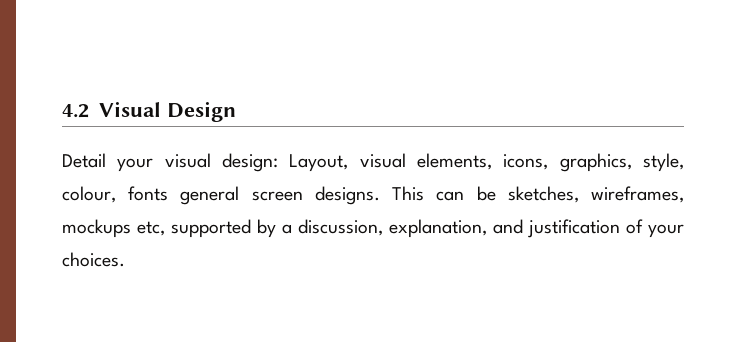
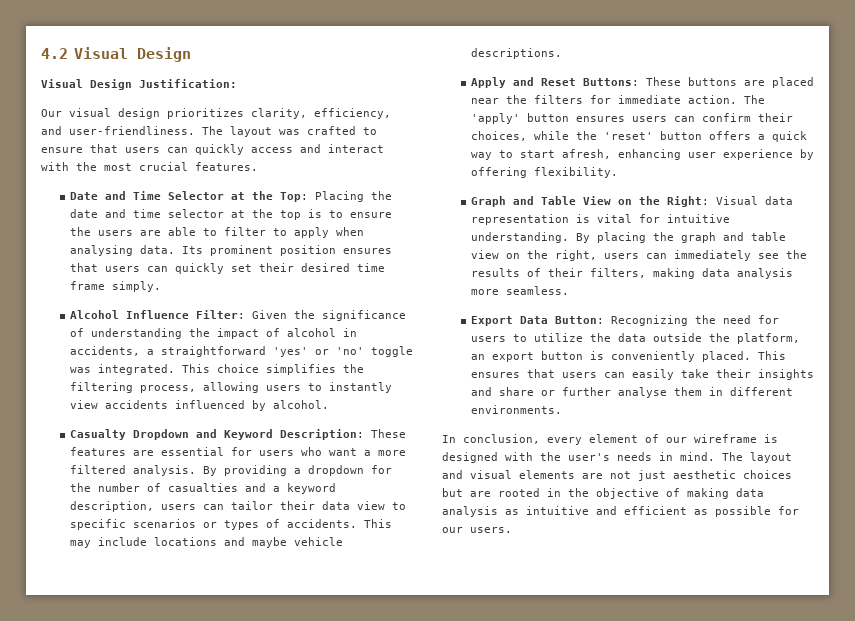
[62,153,684,172] [62,186,684,205] [62,219,684,238] [62,252,125,267] Detail your visual design: Layout, visual elements, icons, graphics, style, colour, fonts general screen designs. This can be sketches, wireframes, mockups etc, supported by a discussion, explanation, and justification of your choices. -> [41,79,237,90] [41,108,391,119] [41,126,377,137] [41,144,384,155] [41,162,258,171] [69,191,392,202] [69,209,392,220] [69,227,364,238] [69,245,392,256] [69,263,385,274] [69,281,161,292] [69,310,406,321] [69,328,357,339] [69,346,413,357] [69,364,364,375] [69,382,392,393] [69,400,329,411] [69,429,406,440] [69,447,406,456] [69,465,392,476] [69,483,336,494] [69,501,406,512] [69,519,392,530] [69,537,343,548] [470,48,562,59] [470,77,814,88] [470,95,765,104] [470,113,793,124] [470,131,807,142] [470,149,814,160] [470,167,618,178] [470,196,793,207] [470,214,730,225] [470,232,786,243] [470,250,807,261] [470,268,793,279] [470,286,569,295] [470,315,779,326] [470,333,800,344] [470,351,786,362] [470,369,814,380] [470,387,793,398] [470,405,562,414] [442,434,778,445] [442,452,792,463] [442,470,792,481] [442,488,764,499] [442,506,799,517] [442,527,512,533] Visual Design Justification: // Our visual design prioritizes clarity, efficiency, and user-friendliness. The layout was crafted to ensure that users can quickly access and interact with the most crucial features. // Date and Time Selector at the Top: Placing the date and time selector at the top is to ensure the users are able to filter to apply when analysing data. Its prominent position ensures that users can quickly set their desired time frame simply. // Alcohol Influence Filter: Given the significance of understanding the impact of alcohol in accidents, a straightforward 'yes' or 'no' toggle was integrated. This choice simplifies the filtering process, allowing users to instantly view accidents influenced by alcohol. // Casualty Dropdown and Keyword Description: These features are essential for users who want a more filtered analysis. By providing a dropdown for the number of casualties and a keyword description, users can tailor their data view to specific scenarios or types of accidents. This may include locations and maybe vehicle descriptions. // Apply and Reset Buttons: These buttons are placed near the filters for immediate action. The 'apply' button ensures users can confirm their choices, while the 'reset' button offers a quick way to start afresh, enhancing user experience by offering flexibility. // Graph and Table View on the Right: Visual data representation is vital for intuitive understanding. By placing the graph and table view on the right, users can immediately see the results of their filters, making data analysis more seamless. // Export Data Button: Recognizing the need for users to utilize the data outside the platform, an export button is conveniently placed. This ensures that users can easily take their insights and share or further analyse them in different environments. // In conclusion, every element of our wireframe is designed with the user's needs in mind. The layout and visual elements are not just aesthetic choices but are rooted in the objective of making data analysis as intuitive and efficient as possible for our users.

